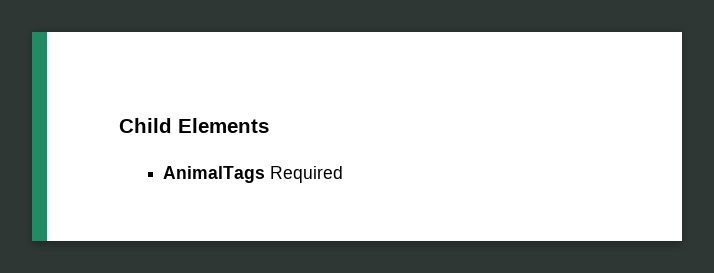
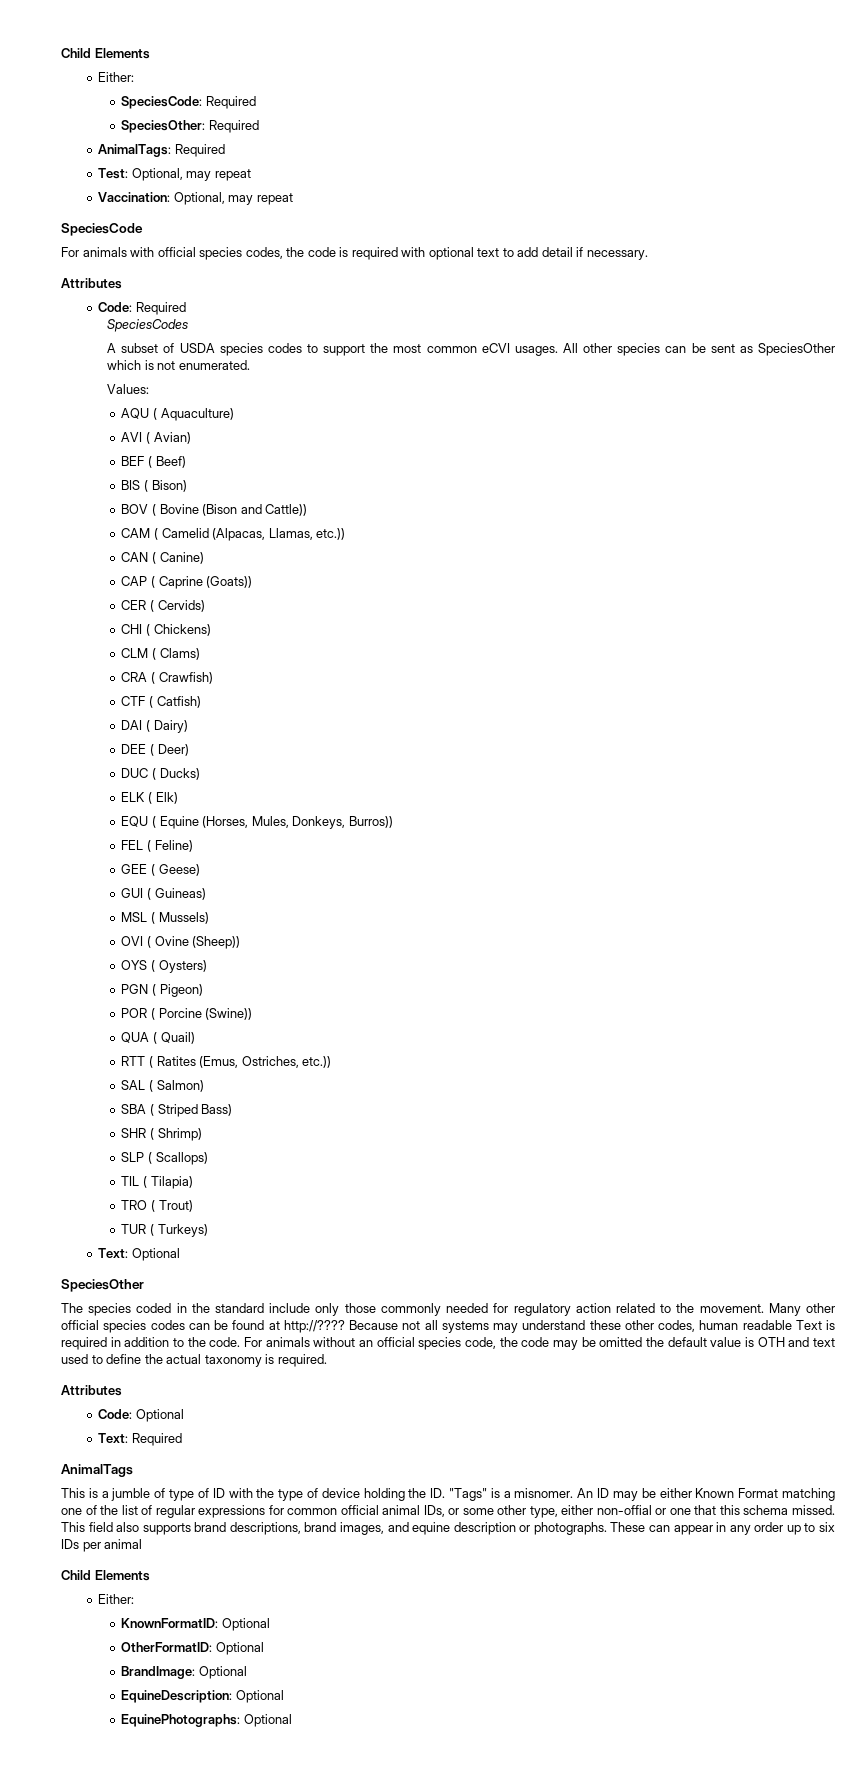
[119,118,269,133] [163,166,344,183] Child Elements // AnimalTags Required -> [61,48,150,59] [98,72,135,82] [121,96,256,109] [121,120,259,133] [98,144,225,157] [98,168,251,181] [98,192,293,205] [61,223,143,236] [61,247,648,260] [61,278,122,289] [98,302,186,315] [107,319,189,332] [107,343,835,356] [107,360,250,370] [107,384,150,394] [121,408,234,421] [121,432,191,444] [121,456,186,468] [121,480,187,492] [121,504,308,516] [121,528,346,541] [121,552,204,564] [121,576,253,589] [121,600,205,612] [121,624,211,636] [121,648,200,660] [121,672,213,684] [121,696,201,708] [121,720,188,733] [121,744,189,756] [121,768,200,780] [121,792,178,804] [121,816,393,829] [121,840,193,852] [121,864,200,876] [121,888,206,900] [121,912,209,924] [121,936,241,949] [121,960,207,973] [121,984,203,997] [121,1008,253,1020] [121,1032,195,1044] [121,1056,332,1068] [121,1080,204,1092] [121,1104,233,1117] [121,1128,202,1141] [121,1152,208,1165] [121,1176,193,1189] [121,1200,193,1212] [121,1224,208,1237] [98,1248,180,1261] [61,1279,144,1292] [61,1303,836,1316] [61,1320,835,1333] [61,1337,835,1350] [61,1354,327,1367] [61,1385,122,1396] [98,1409,184,1422] [98,1433,182,1446] [61,1464,133,1477] [61,1488,835,1501] [61,1505,835,1518] [61,1522,835,1535] [61,1539,143,1552] [61,1570,150,1581] [98,1594,135,1604] [121,1618,270,1631] [121,1642,264,1655] [121,1666,247,1679] [121,1690,284,1703] [121,1714,292,1727] Child Elements // Either: // SpeciesCode: Required // SpeciesOther: Required // AnimalTags: Required // Test: Optional, may repeat // Vaccination: Optional, may repeat // SpeciesCode // For animals with official species codes, the code is required with optional text to add detail if necessary. // Attributes // Code: Required // SpeciesCodes // A subset of USDA species codes to support the most common eCVI usages. All other species can be sent as SpeciesOther which is not enumerated. // Values: // AQU ( Aquaculture) // AVI ( Avian) // BEF ( Beef) // BIS ( Bison) // BOV ( Bovine (Bison and Cattle)) // CAM ( Camelid (Alpacas, Llamas, etc.)) // CAN ( Canine) // CAP ( Caprine (Goats)) // CER ( Cervids) // CHI ( Chickens) // CLM ( Clams) // CRA ( Crawfish) // CTF ( Catfish) // DAI ( Dairy) // DEE ( Deer) // DUC ( Ducks) // ELK ( Elk) // EQU ( Equine (Horses, Mules, Donkeys, Burros)) // FEL ( Feline) // GEE ( Geese) // GUI ( Guineas) // MSL ( Mussels) // OVI ( Ovine (Sheep)) // OYS ( Oysters) // PGN ( Pigeon) // POR ( Porcine (Swine)) // QUA ( Quail) // RTT ( Ratites (Emus, Ostriches, etc.)) // SAL ( Salmon) // SBA ( Striped Bass) // SHR ( Shrimp) // SLP ( Scallops) // TIL ( Tilapia) // TRO ( Trout) // TUR ( Turkeys) // Text: Optional // SpeciesOther // The species coded in the standard include only those commonly needed for regulatory action related to the movement. Many other official species codes can be found at http://???? Because not all systems may understand these other codes, human readable Text is required in addition to the code. For animals without an official species code, the code may be omitted the default value is OTH and text used to define the actual taxonomy is required. // Attributes // Code: Optional // Text: Required // AnimalTags // This is a jumble of type of ID with the type of device holding the ID. "Tags" is a misnomer. An ID may be either Known Format matching one of the list of regular expressions for common official animal IDs, or some other type, either non-offial or one that this schema missed. This field also supports brand descriptions, brand images, and equine description or photographs. These can appear in any order up to six IDs per animal // Child Elements // Either: // KnownFormatID: Optional // OtherFormatID: Optional // BrandImage: Optional // EquineDescription: Optional // EquinePhotographs: Optional

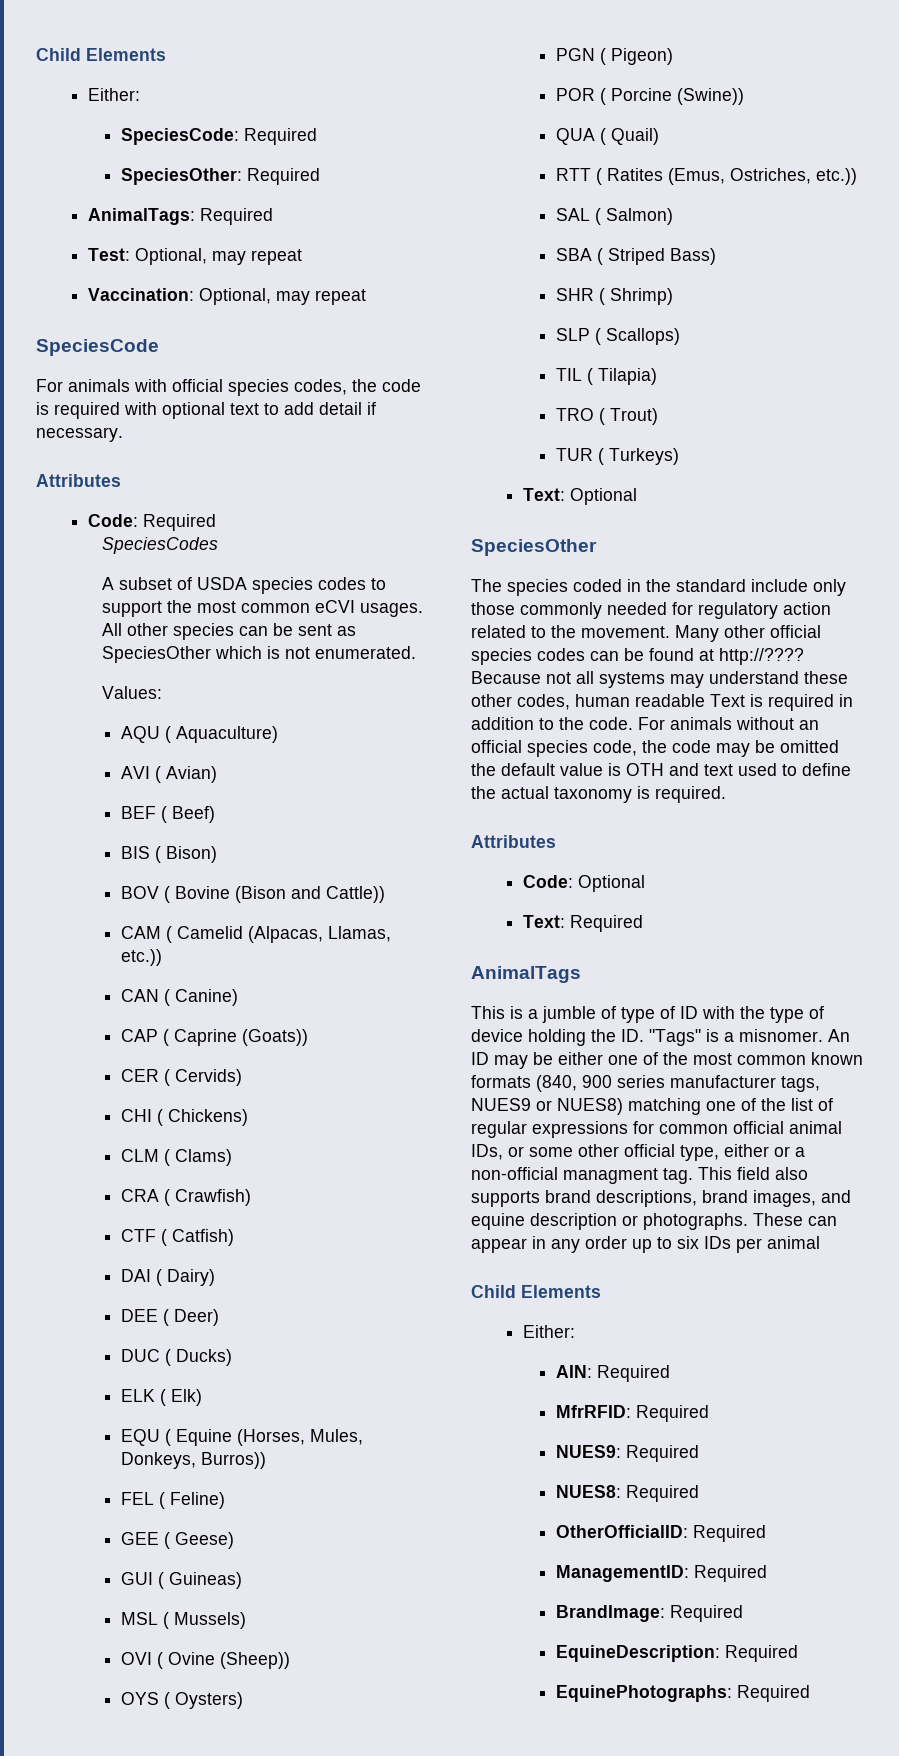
[695,1488,779,1498] Known Format -> [608,1052,863,1065] [471,1075,820,1092] [471,1098,623,1115] one of the most common known formats (840, 900 series manufacturer tags, NUES9 or NUES8)
(527, 1510) none -> [624,1144,675,1157] official
[596,1505,835,1515] non-offial or one that this schema missed. -> [774,1146,805,1157] [471,1167,693,1184] or a non-official managment tag.
[121,1618,270,1631] [121,1642,264,1655] KnownFormatID: Optional // OtherFormatID: Optional -> [556,1365,671,1382] [556,1405,710,1422] [556,1445,700,1462] [556,1485,700,1502] [556,1525,767,1542] [556,1565,768,1582] AIN: Required // MfrRFID: Required // NUES9: Required // NUES8: Required // OtherOfficialID: Required // ManagementID: Required
[198,1666,247,1679] Optional -> [670,1605,744,1622] Required
[235,1690,284,1703] Optional -> [725,1645,799,1662] Required
[243,1714,292,1727] Optional -> [737,1685,811,1702] Required

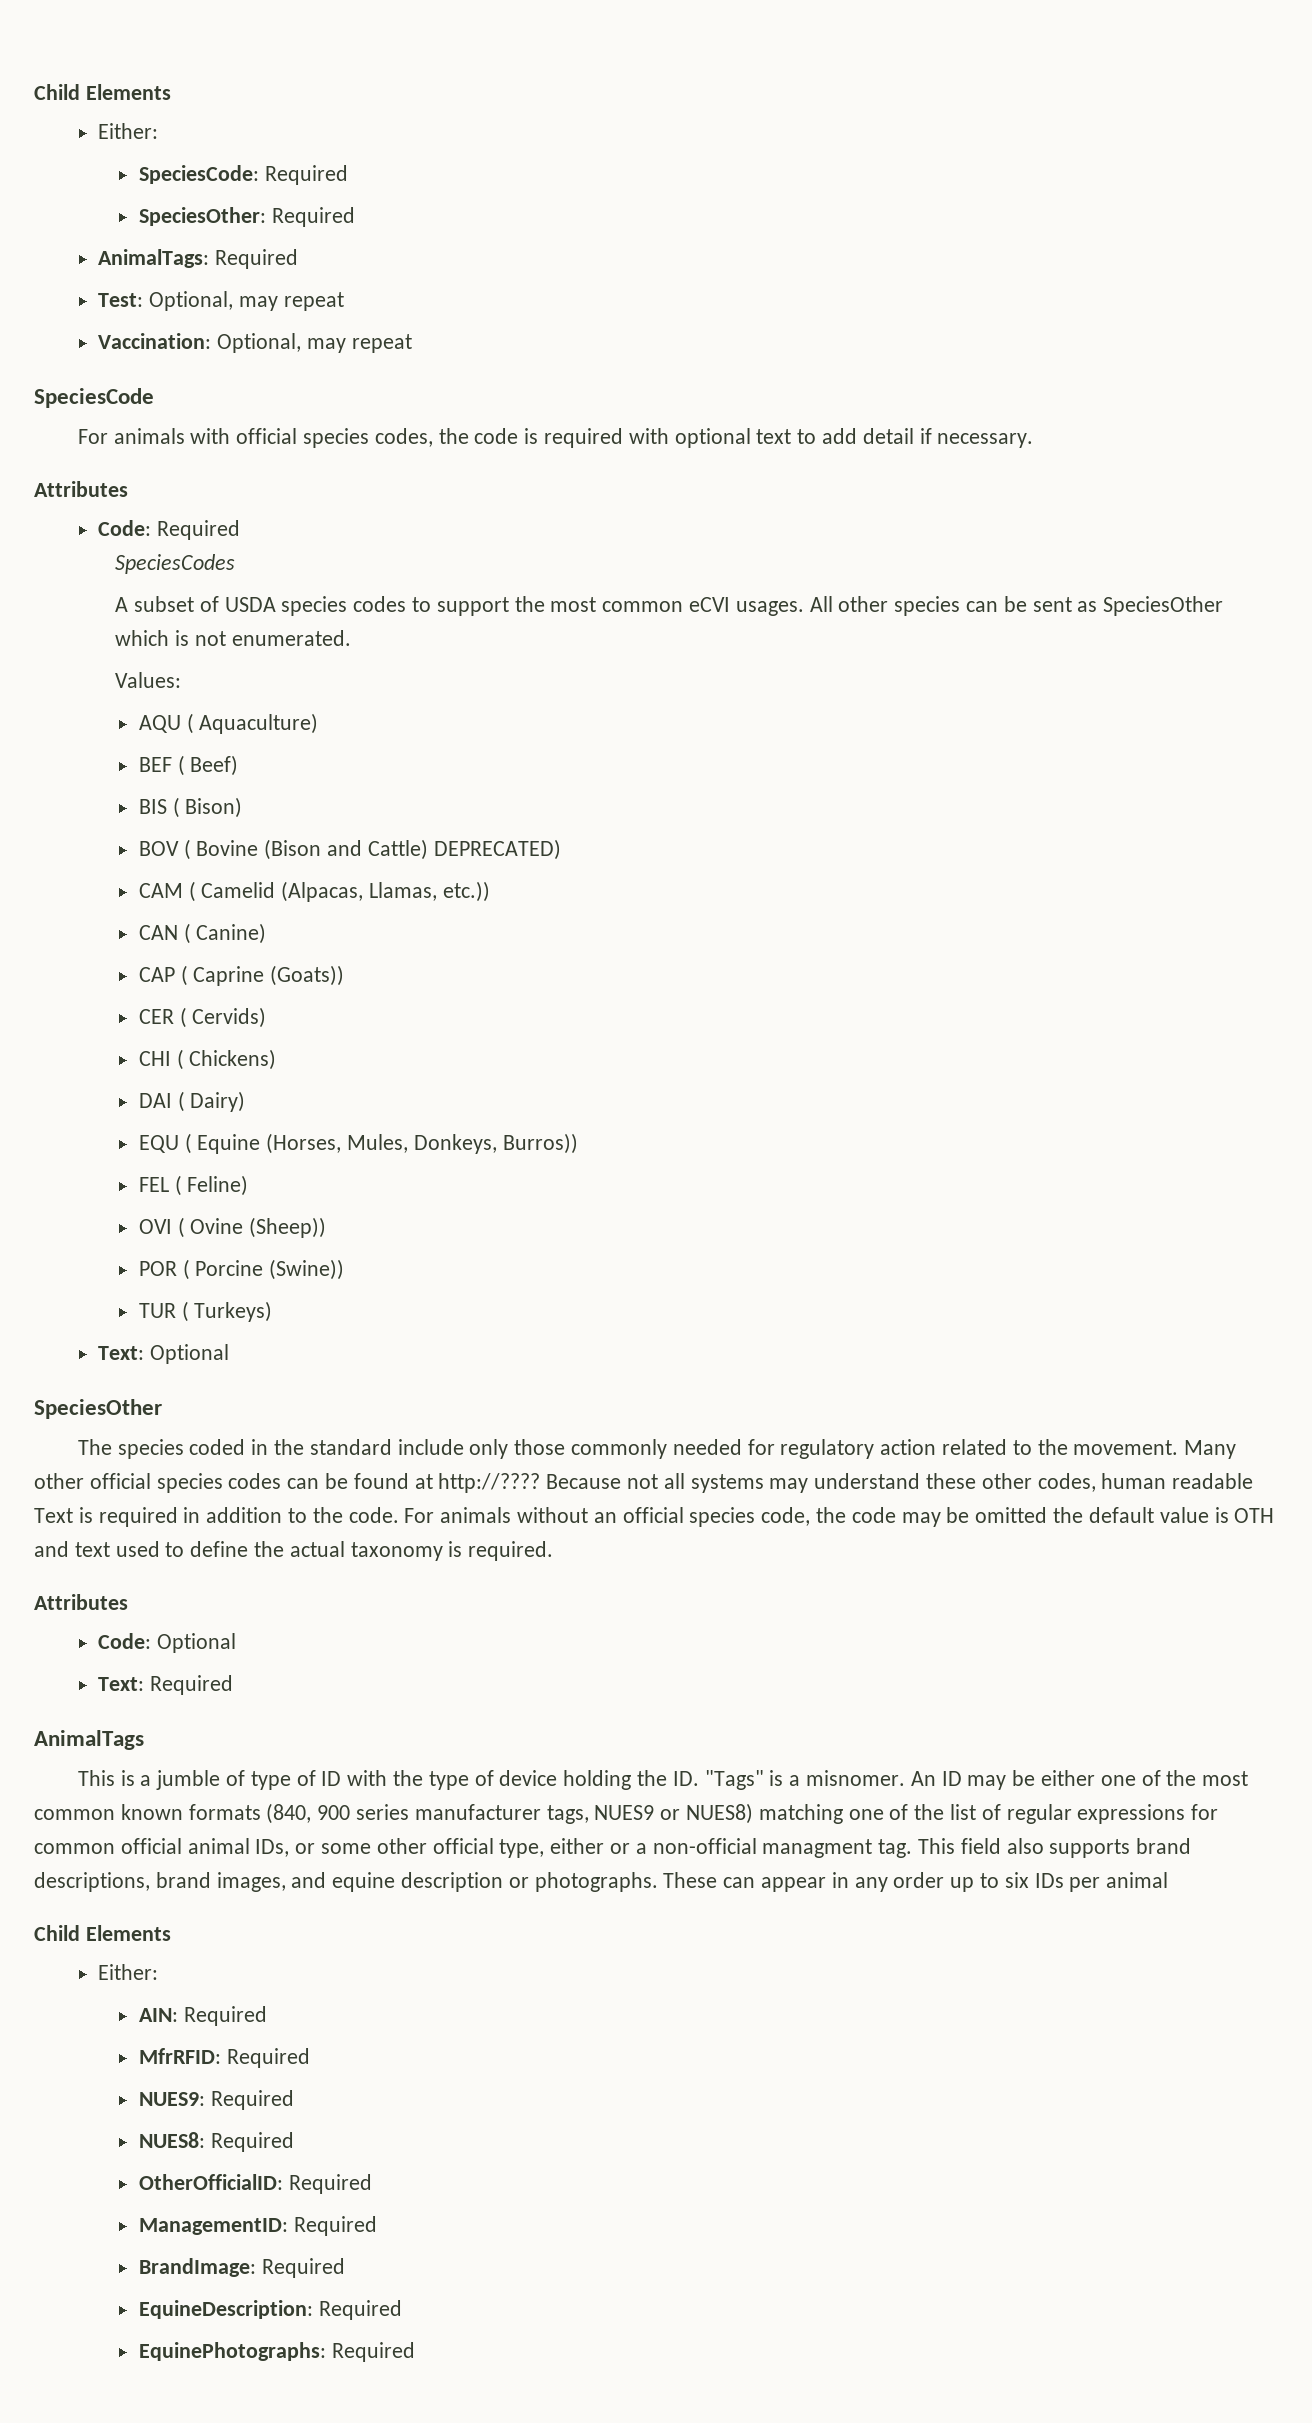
[121,766,218,783] // AVI ( Avian) -> (319, 723) none
[326,886,386,903] Cattle)) -> [367,839,561,860] Cattle) DEPRECATED)
[121,1149,233,1166] [121,1189,252,1206] [121,1229,235,1246] [121,1269,216,1286] [121,1309,220,1326] [121,1349,233,1366] [121,1389,203,1406] CLM ( Clams) // CRA ( Crawfish) // CTF ( Catfish) // DAI ( Dairy) // DEE ( Deer) // DUC ( Ducks) // ELK ( Elk) -> [138,1091,246,1112] DAI ( Dairy)
[121,1532,235,1549] [121,1572,243,1589] [121,1612,247,1629] [121,1652,291,1669] [121,1692,244,1709] [556,48,674,65] [556,88,745,105] [556,128,660,145] [556,168,858,185] [556,208,674,225] [556,248,717,265] [556,288,674,305] [556,328,681,345] [556,368,658,385] [556,408,659,425] GEE ( Geese) // GUI ( Guineas) // MSL ( Mussels) // OVI ( Ovine (Sheep)) // OYS ( Oysters) // PGN ( Pigeon) // POR ( Porcine (Swine)) // QUA ( Quail) // RTT ( Ratites (Emus, Ostriches, etc.)) // SAL ( Salmon) // SBA ( Striped Bass) // SHR ( Shrimp) // SLP ( Scallops) // TIL ( Tilapia) // TRO ( Trout) -> [138,1217,327,1238] [138,1259,345,1280] OVI ( Ovine (Sheep)) // POR ( Porcine (Swine))

